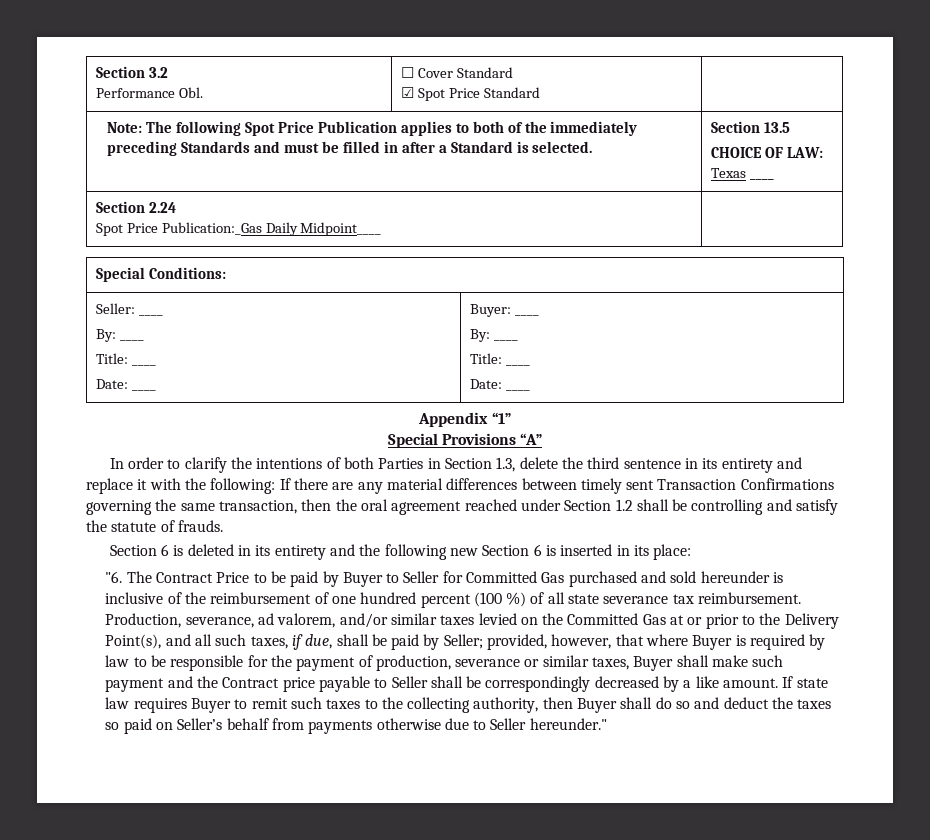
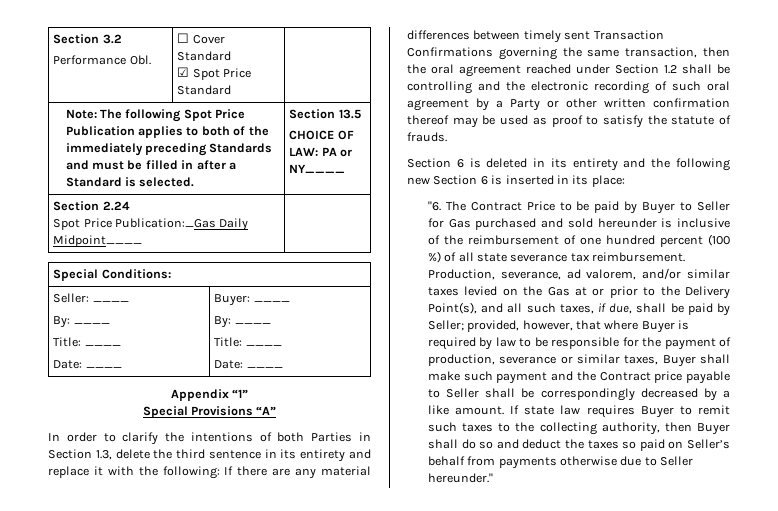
[710,168,746,178] [749,178,774,180] Texas ____ -> [321,147,352,157] [289,164,346,173] PA or NY____
(792, 505) none -> [506,81,730,94] [407,98,730,111] [407,115,599,128] the electronic recording of such oral agreement by a Party or other written confirmation thereof may be used as proof to
[466,571,538,583] Committed -> (444, 223) none
[567,613,639,625] Committed -> (543, 291) none

